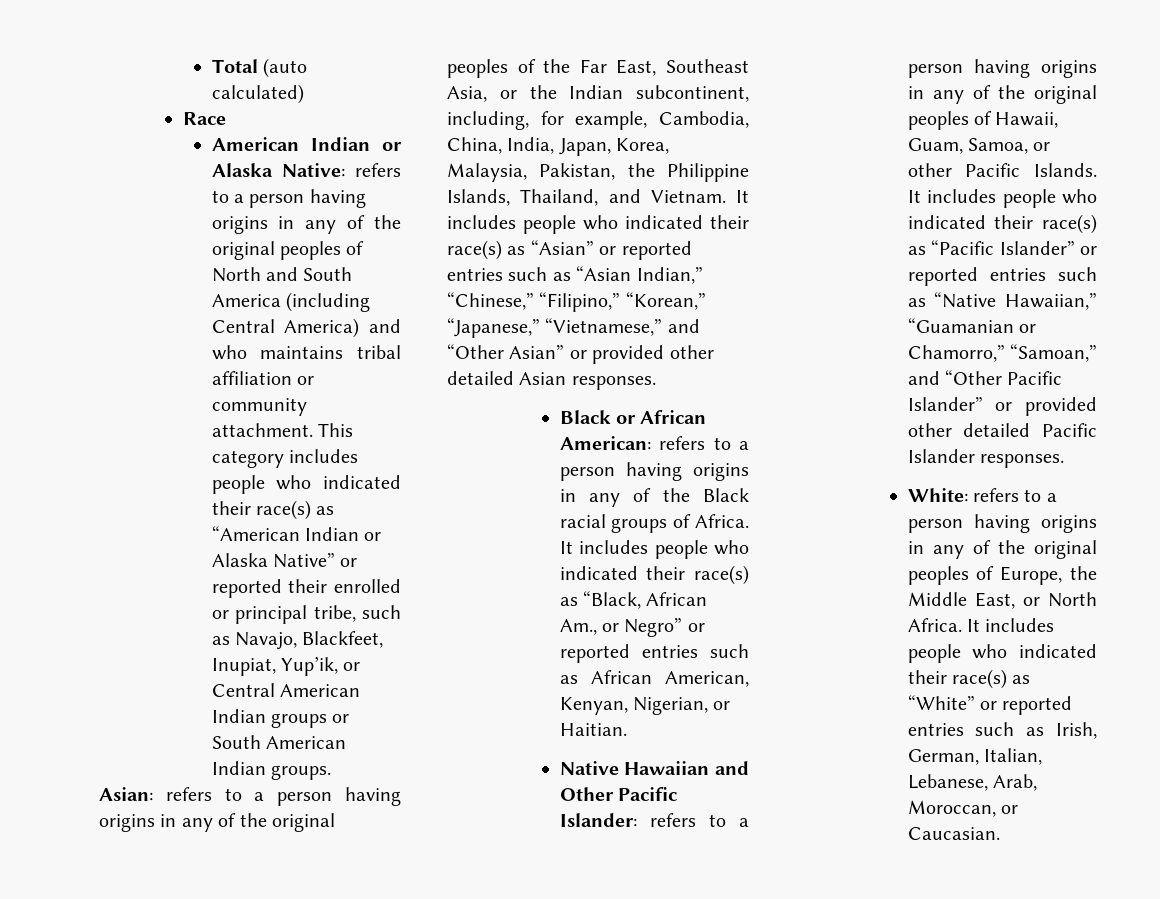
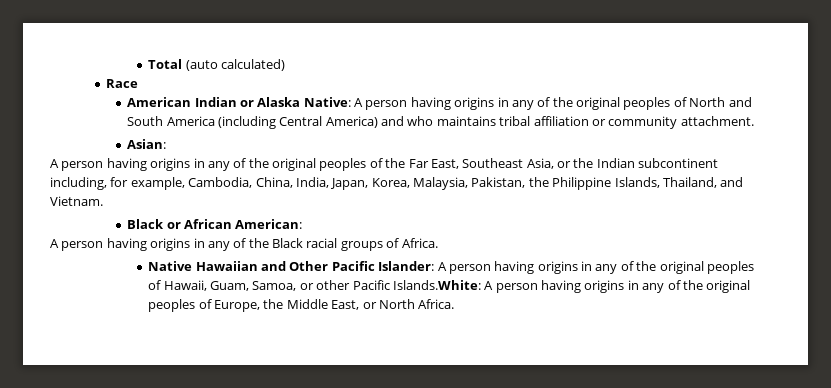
[355,163,401,177] [211,190,244,203] refers to a -> [354,98,364,107] A
[318,423,353,437] [211,449,358,468] [211,475,401,494] [211,500,335,520] [211,526,382,541] [211,552,358,568] [211,579,401,598] [211,605,401,624] [211,631,384,650] [211,656,361,676] [211,683,360,697] [211,709,350,728] [211,735,346,749] [211,761,331,780] [99,787,265,801] This category includes people who indicated their race(s) as “American Indian or Alaska Native” or reported their enrolled or principal tribe, such as Navajo, Blackfeet, Inupiat, Yup’ik, or Central American Indian groups or South American Indian groups. // Asian: refers to a -> [127,139,167,149] [50,159,59,168] // Asian: // A
[636,85,749,102] subcontinent, -> [638,158,719,168] subcontinent
[736,190,749,203] [447,215,749,234] [447,240,692,260] [447,266,703,284] [447,292,706,312] [447,318,700,338] [447,344,714,364] [447,371,656,390] It includes people who indicated their race(s) as “Asian” or reported entries such as “Asian Indian,” “Chinese,” “Filipino,” “Korean,” “Japanese,” “Vietnamese,” and “Other Asian” or provided other detailed Asian responses. -> (103, 201) none
[659,436,749,450] refers to a -> [50,239,59,248] // A
[559,540,749,559] [559,565,749,585] [559,591,708,609] [559,617,705,637] [559,644,749,663] [559,670,749,687] [559,697,731,715] [559,723,627,736] It includes people who indicated their race(s) as “Black, African Am., or Negro” or reported entries such as African American, Kenyan, Nigerian, or Haitian. -> (438, 243) none
[649,813,749,827] refers to a -> [437,262,447,271] A
[1034,163,1097,177] [907,189,1097,208] [907,214,1097,234] [907,240,1097,255] [907,267,1097,286] [907,292,1097,310] [907,318,1036,333] [907,344,1097,362] [907,370,1063,385] [907,396,1097,416] [907,423,1097,437] [907,449,1064,468] [907,488,1057,502] Islands. It includes people who indicated their race(s) as “Pacific Islander” or reported entries such as “Native Hawaiian,” “Guamanian or Chamorro,” “Samoan,” and “Other Pacific Islander” or provided other detailed Pacific Islander responses. // White: refers to a -> [392,280,494,290] Islands.White: A
[967,618,1055,632] [907,644,1097,663] [907,669,1031,689] [907,695,1073,715] [907,722,1097,739] [907,748,1042,765] [907,774,1037,791] [907,800,1018,817] [907,827,1000,840] It includes people who indicated their race(s) as “White” or reported entries such as Irish, German, Italian, Lebanese, Arab, Moroccan, or Caucasian. -> (455, 304) none

